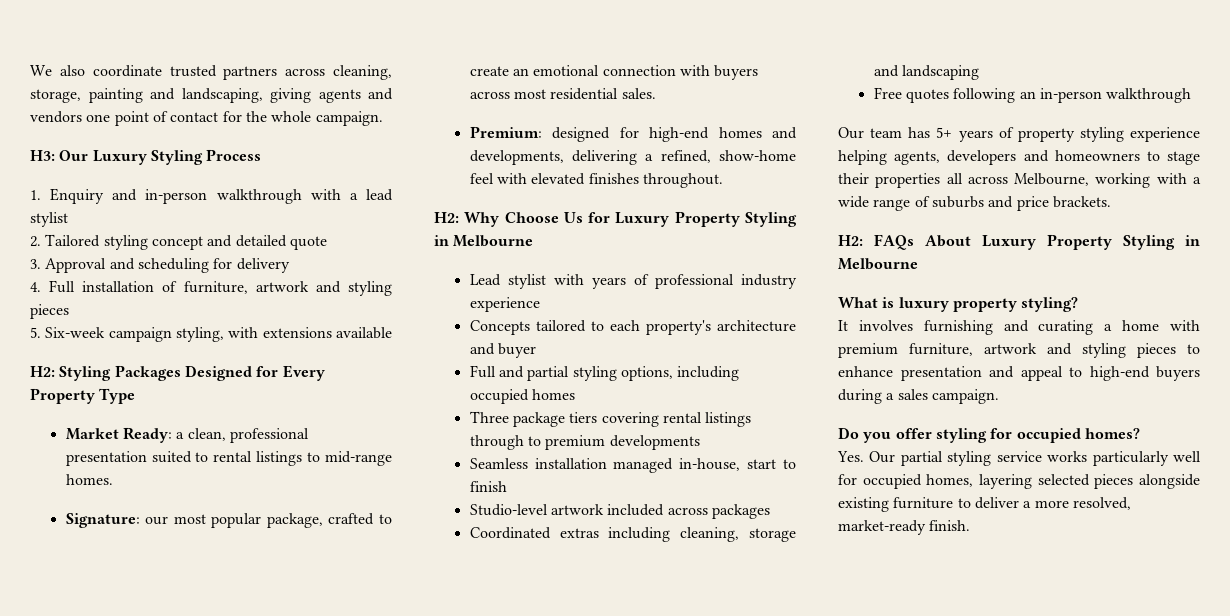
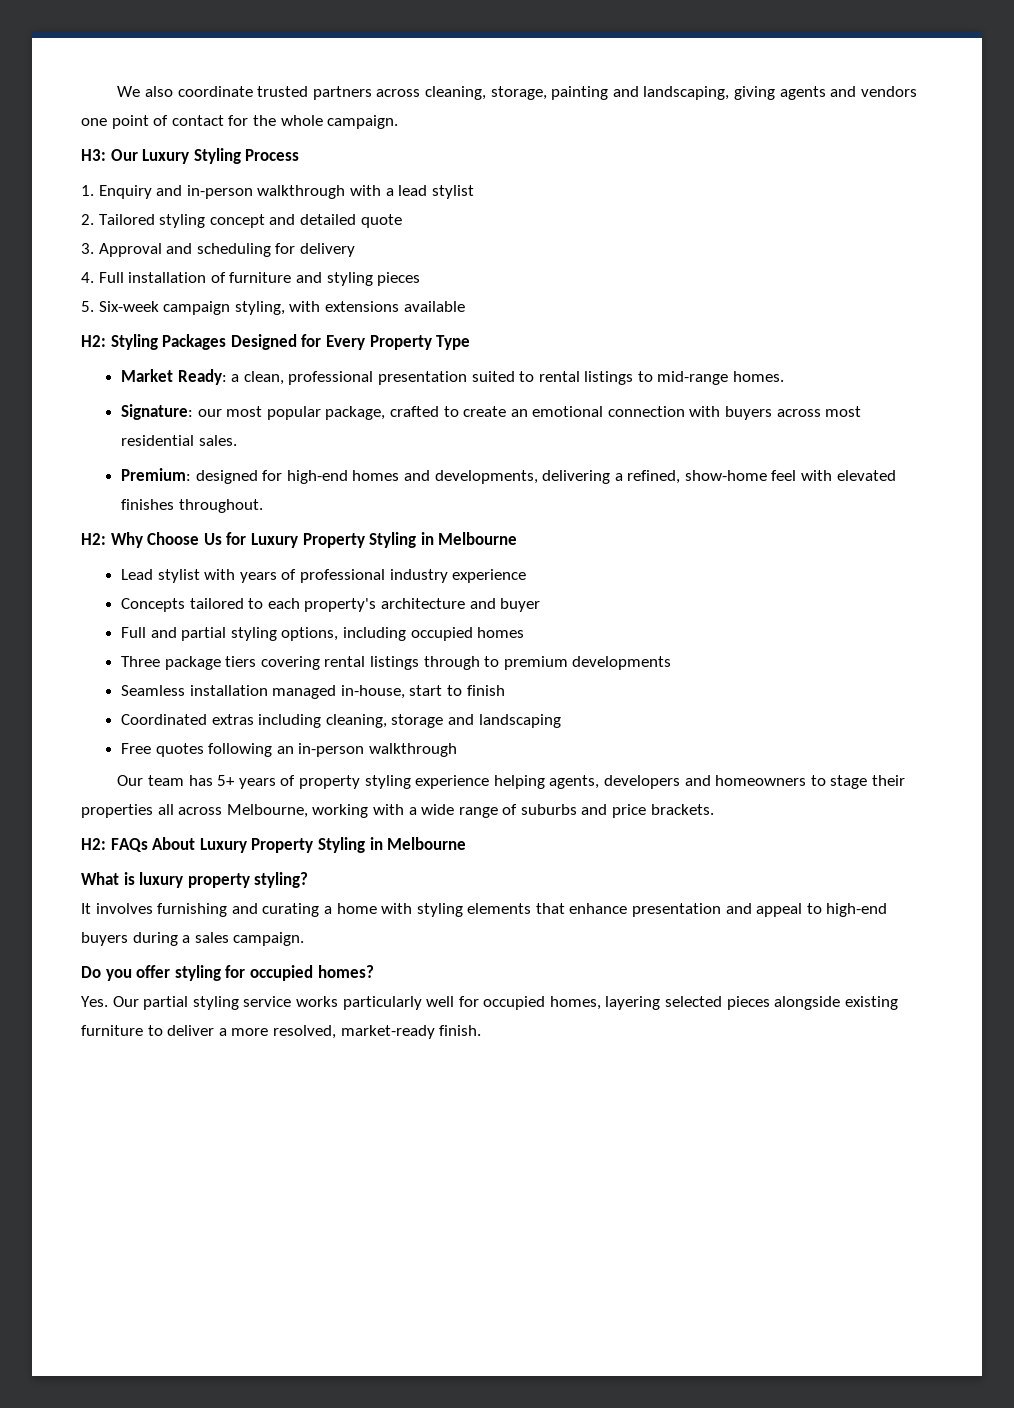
[183,281,309,294] furniture, artwork -> [229,272,292,283] furniture
[469,504,771,519] // Studio-level artwork included across packages -> (505, 690) none
[838,343,1200,358] premium furniture, artwork and styling pieces to -> [416,903,565,917] styling elements that

